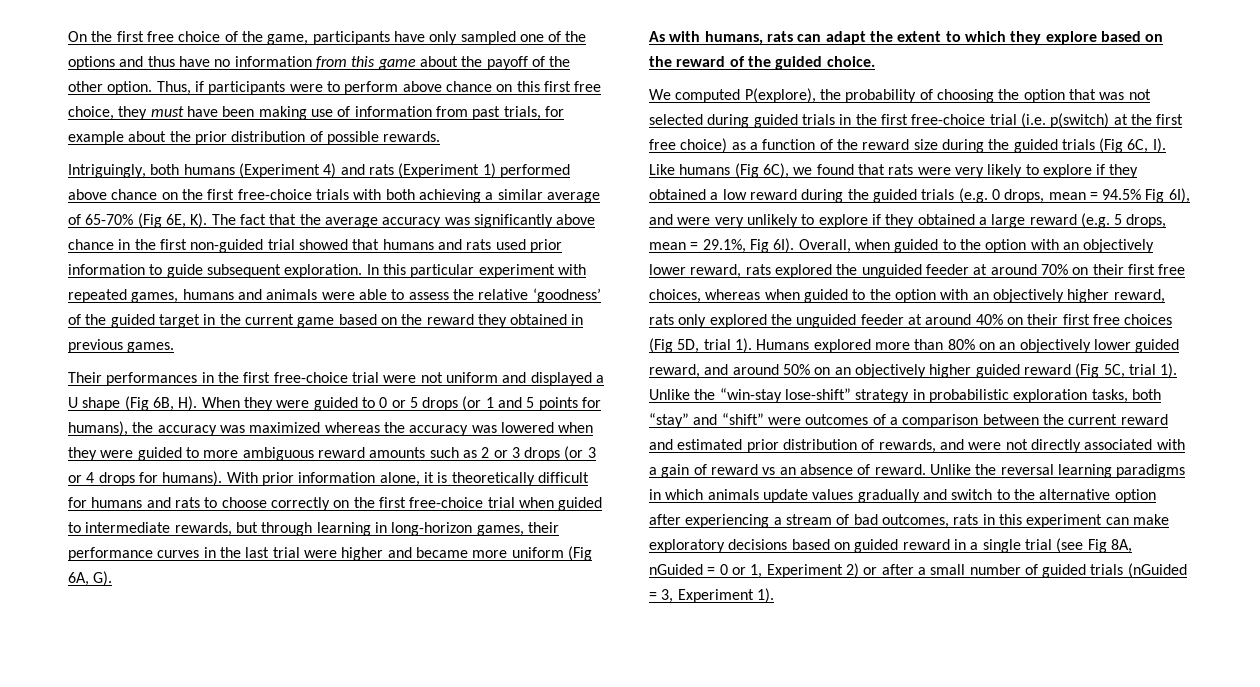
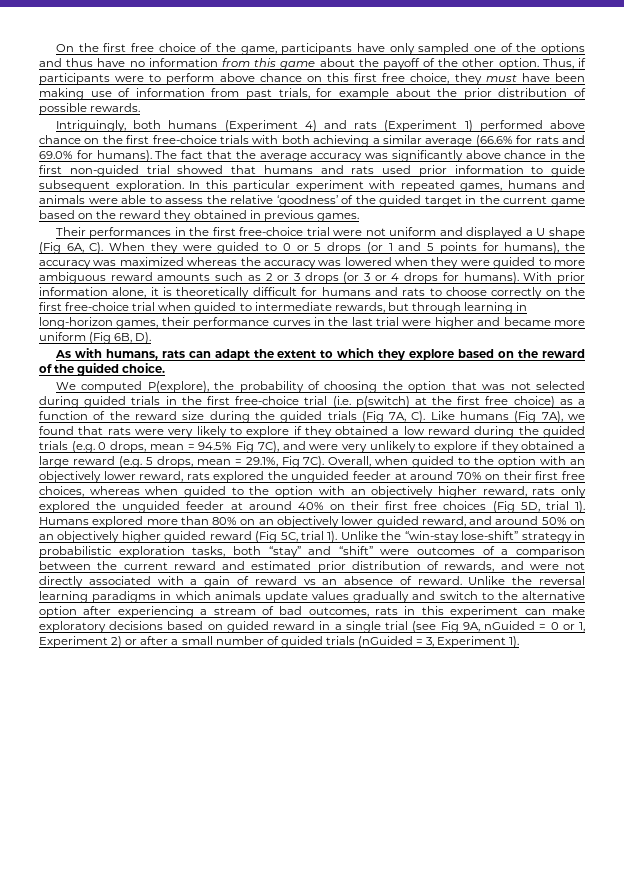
[68,213,208,228] of 65-70% (Fig 6E, K). -> [475,135,585,147] [39,150,152,162] (66.6% for rats and 69.0% for humans).
[152,396,198,411] 6B, H). -> [66,242,104,254] 6A, C).
[68,571,113,586] 6A, G). -> [114,332,152,344] 6B, D).
[1127,138,1166,153] 6C, I). -> [389,411,426,423] 7A, C).
[762,163,789,178] 6C), -> [541,411,563,423] 7A),
[1168,188,1190,203] 6I), -> [257,441,279,453] 7C),
[773,238,795,253] 6I). -> [303,456,325,468] 7C).
[1110,539,1132,553] 8A, -> [462,622,480,632] 9A,

